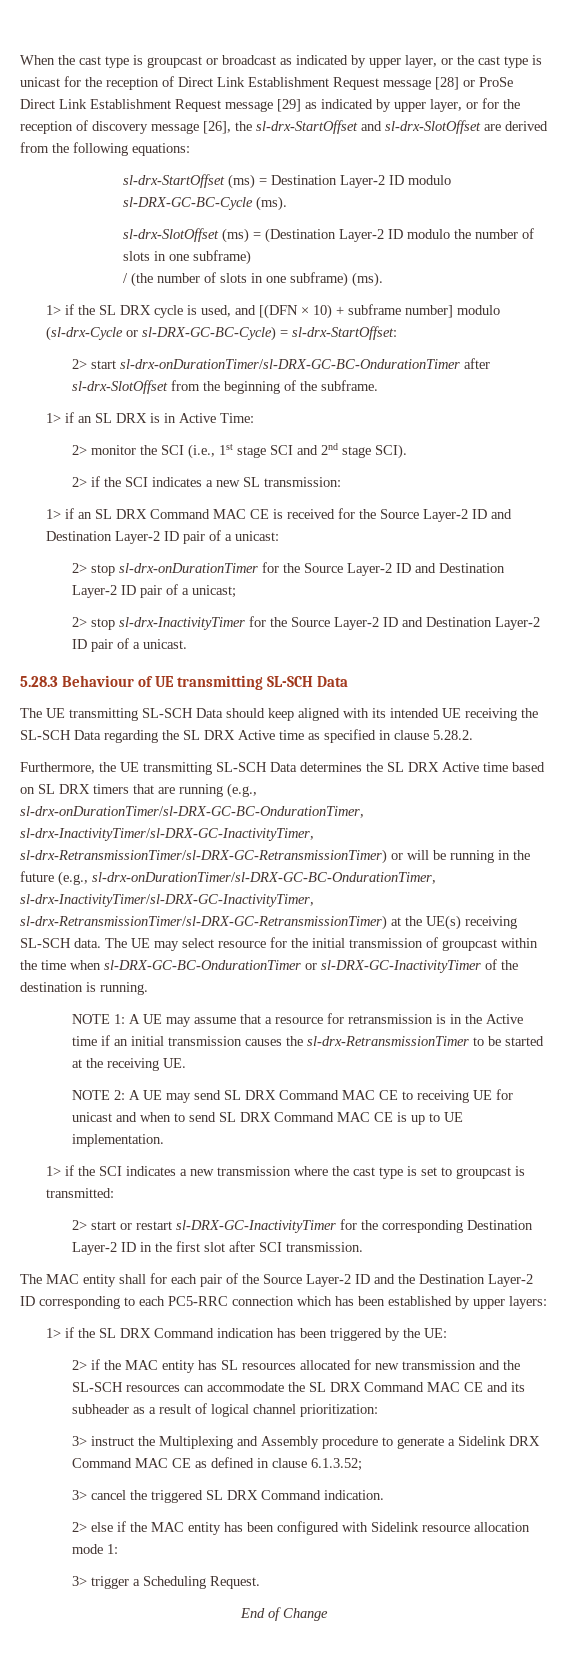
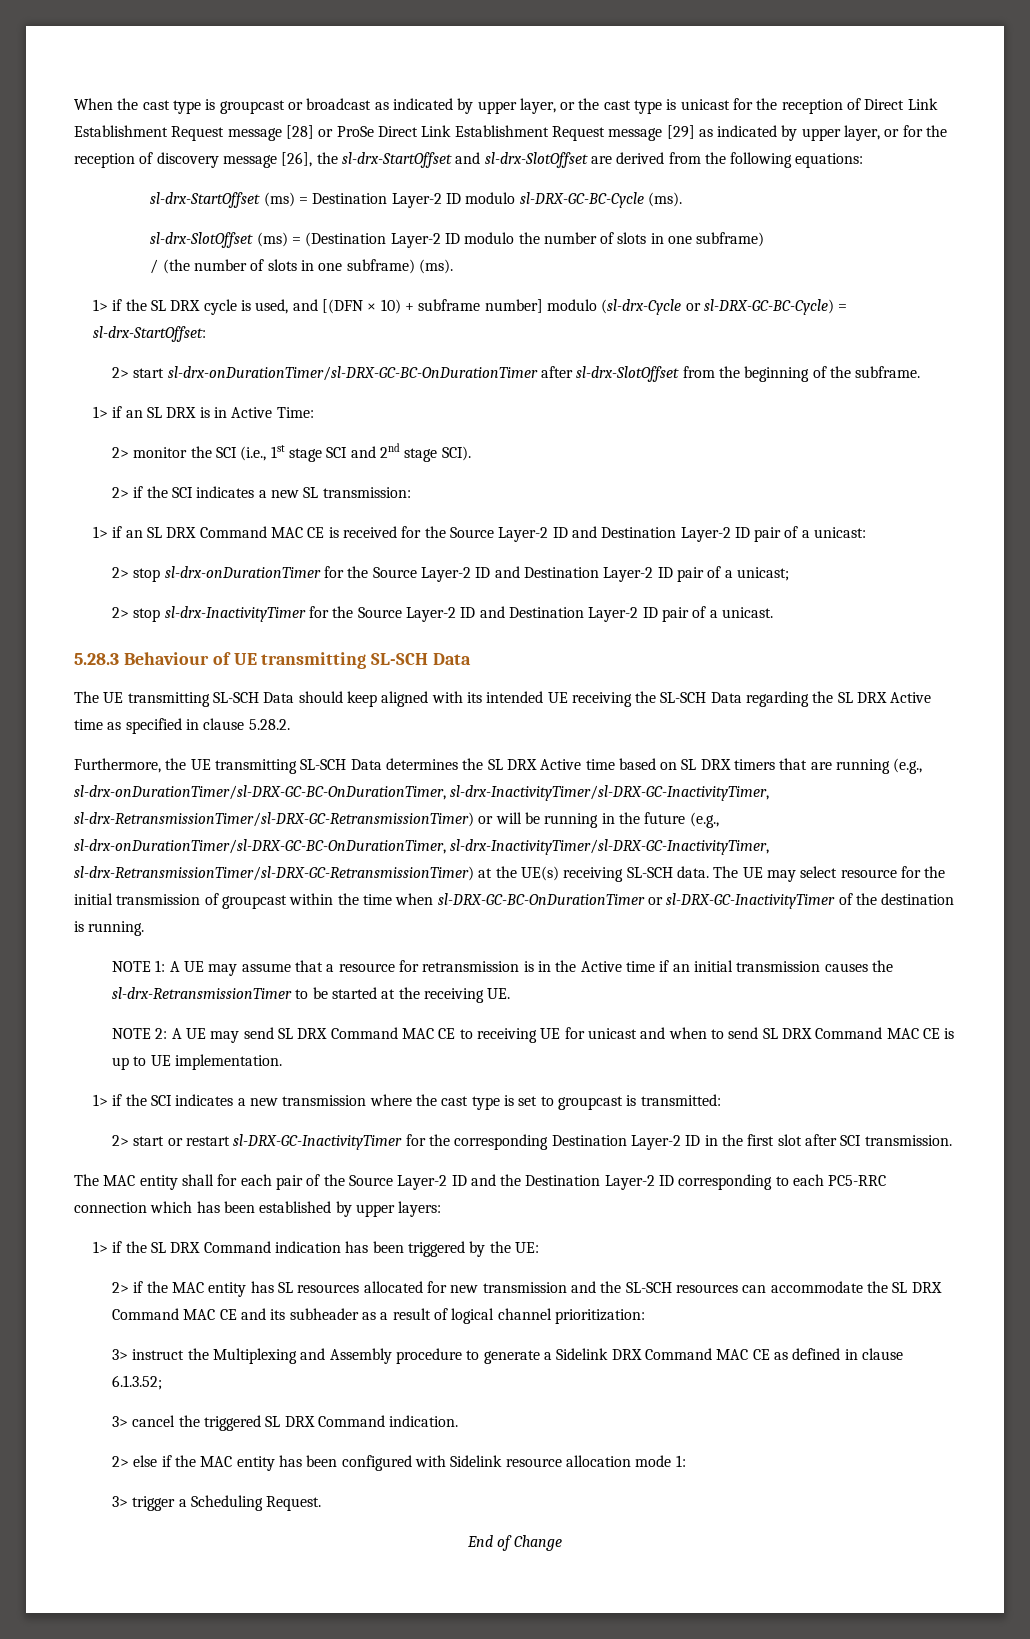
[119,359,460,369] sl-drx-onDurationTimer/sl-DRX-GC-BC-OndurationTimer -> [167,366,538,381] sl-drx-onDurationTimer/sl-DRX-GC-BC-OnDurationTimer
[20,806,364,818] sl-drx-onDurationTimer/sl-DRX-GC-BC-OndurationTimer, -> [74,785,446,800] sl-drx-onDurationTimer/sl-DRX-GC-BC-OnDurationTimer,
[92,872,436,884] sl-drx-onDurationTimer/sl-DRX-GC-BC-OndurationTimer, -> [74,839,446,854] sl-drx-onDurationTimer/sl-DRX-GC-BC-OnDurationTimer,
[104,960,301,970] sl-DRX-GC-BC-OndurationTimer -> [437,893,645,905] sl-DRX-GC-BC-OnDurationTimer

